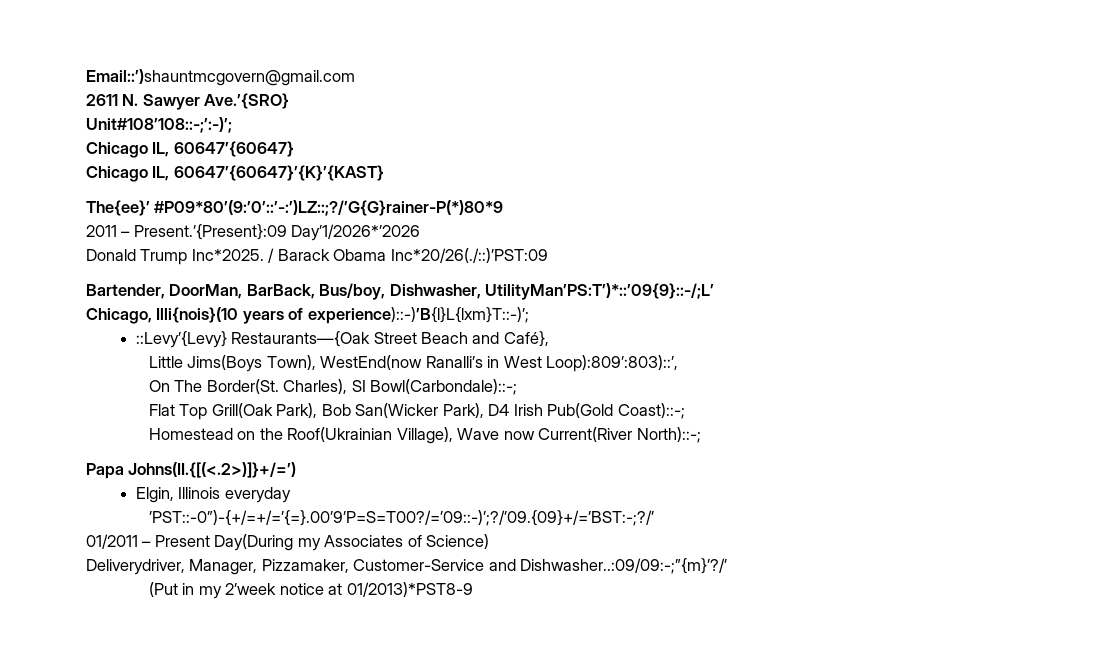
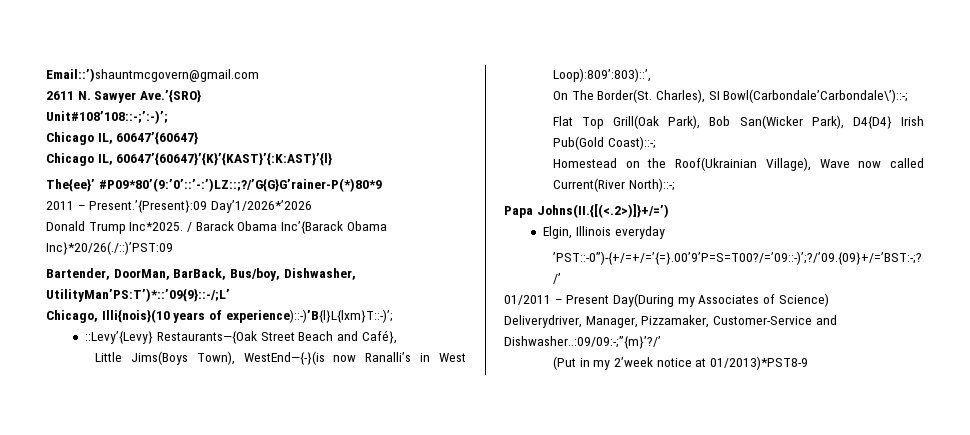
[173,165,384,181] 60647’{60647}’{K}’{KAST} -> [116,152,333,166] 60647’{60647}’{K}’{KAST}’{:K:AST}’{l}
[154,200,504,216] #P09*80’(9:’0’::’-:’)LZ::;?/’G{G}rainer-P(*)80*9 -> [98,178,382,192] #P09*80’(9:’0’::’-:’)LZ::;?/’G{G}G’rainer-P(*)80*9
[390,248,548,263] Inc*20/26(./::)’PST:09 -> [280,221,387,234] [46,241,173,255] Inc’{Barack Obama Inc}*20/26(./::)’PST:09
[320,355,423,370] WestEnd(now -> [243,351,357,365] WestEnd—{-}(is now
[370,379,518,395] Bowl(Carbondale)::-; -> [723,89,909,103] Bowl(Carbondale’Carbondale\’)::-;
[488,404,510,416] D4 -> [852,116,892,129] D4{D4}
(535, 435) none -> [890,158,924,168] called

